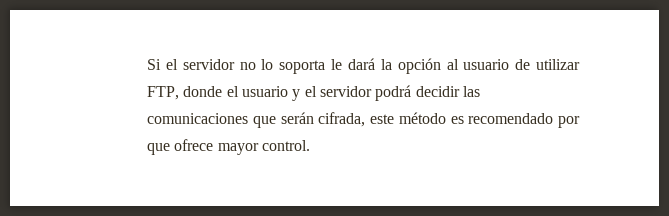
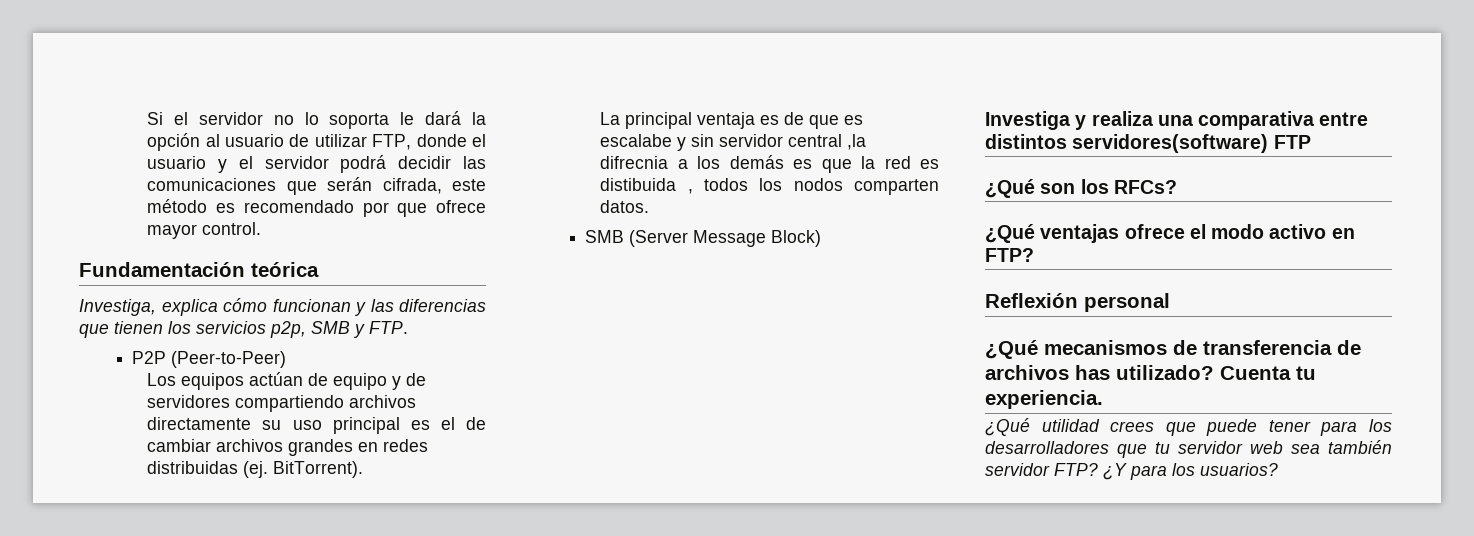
(311, 145) none -> [79,262,319,277] [79,298,486,316] [79,321,408,338] [132,351,287,368] [147,372,427,390] [147,395,417,412] [147,417,487,434] [147,439,429,456] [147,461,364,478] [600,112,864,129] [600,134,867,151] [600,155,939,173] [600,178,939,195] [600,200,650,213] [585,230,822,247] [985,111,1369,130] [985,134,1311,153] [985,179,1177,198] [985,224,1355,243] [985,248,1034,262] [985,293,1170,312] [985,340,1361,359] [985,365,1316,380] [985,390,1103,409] [985,418,1392,436] [985,440,1392,458] [985,463,1278,480] // Fundamentación teórica // Investiga, explica cómo funcionan y las diferencias que tienen los servicios p2p, SMB y FTP. // P2P (Peer-to-Peer) // Los equipos actúan de equipo y de servidores compartiendo archivos directamente su uso principal es el de cambiar archivos grandes en redes distribuidas (ej. BitTorrent). // La principal ventaja es de que es escalabe y sin servidor central ,la difrecnia a los demás es que la red es distibuida , todos los nodos comparten datos. // SMB (Server Message Block) // Investiga y realiza una comparativa entre distintos servidores(software) FTP // ¿Qué son los RFCs? // ¿Qué ventajas ofrece el modo activo en FTP? // Reflexión personal // ¿Qué mecanismos de transferencia de archivos has utilizado? Cuenta tu experiencia. // ¿Qué utilidad crees que puede tener para los desarrolladores que tu servidor web sea también servidor FTP? ¿Y para los usuarios?

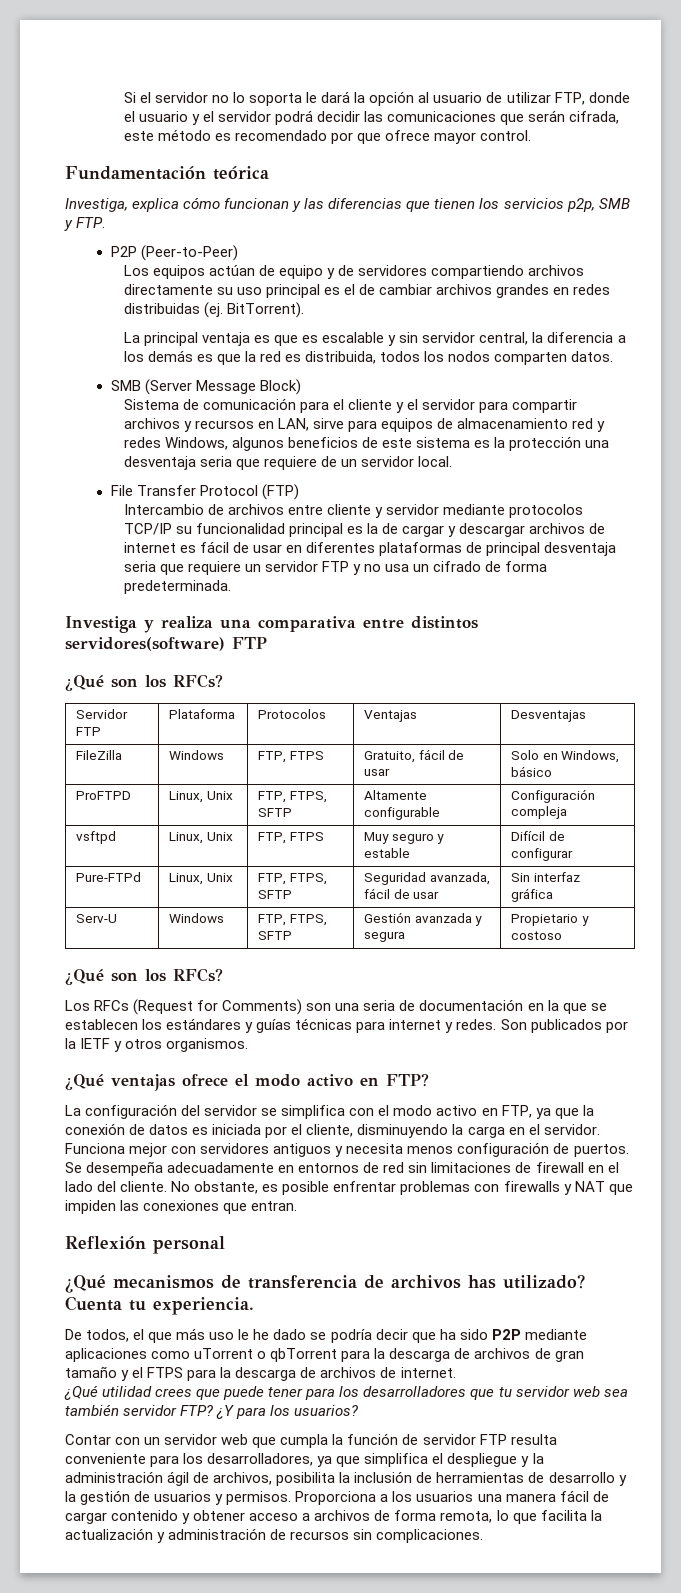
[784,112,805,125] de -> (271, 339) none
[600,134,673,147] escalabe -> [322,332,385,343] escalable
[788,134,867,150] [600,156,669,169] central ,la difrecnia -> [479,332,614,345] central, la diferencia
[600,178,693,194] distibuida , -> [305,351,377,364] distribuida,
(822, 238) none -> [123,398,578,413] [123,418,606,432] [123,436,610,451] [123,456,453,470] [110,484,300,500] [123,504,584,518] [123,523,606,537] [123,541,617,556] [123,561,548,575] [123,580,231,594] // Sistema de comunicación para el cliente y el servidor para compartir archivos y recursos en LAN, sirve para equipos de almacenamiento red y redes Windows, algunos beneficios de este sistema es la protección una desventaja seria que requiere de un servidor local. // File Transfer Protocol (FTP) // Intercambio de archivos entre cliente y servidor mediante protocolos TCP/IP su funcionalidad principal es la de cargar y descargar archivos de internet es fácil de usar en diferentes plataformas de principal desventaja seria que requiere un servidor FTP y no usa un cifrado de forma predeterminada.
(1177, 187) none -> [75,709,128,719] [75,727,101,736] [168,709,235,719] [257,709,326,719] [363,710,417,722] [510,710,586,722] [75,750,122,760] [168,750,224,760] [257,751,324,763] [363,749,465,763] [363,768,390,776] [510,750,620,763] [510,766,552,777] [75,791,131,800] [168,791,233,803] [257,791,327,803] [257,808,292,817] [363,790,427,800] [363,807,440,820] [510,789,595,803] [510,806,567,819] [75,831,116,844] [168,832,233,844] [257,832,324,844] [363,832,445,844] [363,848,410,858] [510,831,565,841] [510,848,573,861] [75,872,141,882] [168,873,233,885] [257,873,327,885] [257,890,292,899] [363,872,490,885] [363,888,440,899] [510,872,580,882] [510,888,553,902] [75,914,117,923] [168,913,224,923] [257,914,327,926] [257,931,292,940] [363,912,483,926] [363,931,405,942] [510,914,589,926] [510,931,562,940] [65,968,223,986] [65,999,607,1015] [65,1018,628,1033] [65,1038,249,1052] // Servidor FTP | Plataforma | Protocolos | Ventajas | Desventajas // FileZilla | Windows | FTP, FTPS | Gratuito, fácil de usar | Solo en Windows, básico // ProFTPD | Linux, Unix | FTP, FTPS, SFTP | Altamente configurable | Configuración compleja // vsftpd | Linux, Unix | FTP, FTPS | Muy seguro y estable | Difícil de configurar // Pure-FTPd | Linux, Unix | FTP, FTPS, SFTP | Seguridad avanzada, fácil de usar | Sin interfaz gráfica // Serv-U | Windows | FTP, FTPS, SFTP | Gestión avanzada y segura | Propietario y costoso // ¿Qué son los RFCs? // Los RFCs (Request for Comments) son una seria de documentación en la que se establecen los estándares y guías técnicas para internet y redes. Son publicados por la IETF y otros organismos.
(1034, 255) none -> [65,1104,594,1119] [65,1123,600,1138] [65,1142,629,1157] [65,1161,619,1176] [65,1181,633,1195] [65,1200,298,1214] // La configuración del servidor se simplifica con el modo activo en FTP, ya que la conexión de datos es iniciada por el cliente, disminuyendo la carga en el servidor. Funciona mejor con servidores antiguos y necesita menos configuración de puertos. Se desempeña adecuadamente en entornos de red sin limitaciones de firewall en el lado del cliente. No obstante, es posible enfrentar problemas con firewalls y NAT que impiden las conexiones que entran.
(1103, 399) none -> [65,1328,587,1343] [65,1348,584,1362] [65,1366,456,1381] // De todos, el que más uso le he dado se podría decir que ha sido P2P mediante aplicaciones como uTorrent o qbTorrent para la descarga de archivos de gran tamaño y el FTPS para la descarga de archivos de internet.
(1278, 469) none -> [65,1433,557,1448] [65,1453,544,1467] [65,1471,627,1486] [65,1490,609,1505] [65,1510,602,1524] [65,1528,484,1543] // Contar con un servidor web que cumpla la función de servidor FTP resulta conveniente para los desarrolladores, ya que simplifica el despliegue y la administración ágil de archivos, posibilita la inclusión de herramientas de desarrollo y la gestión de usuarios y permisos. Proporciona a los usuarios una manera fácil de cargar contenido y obtener acceso a archivos de forma remota, lo que facilita la actualización y administración de recursos sin complicaciones.

